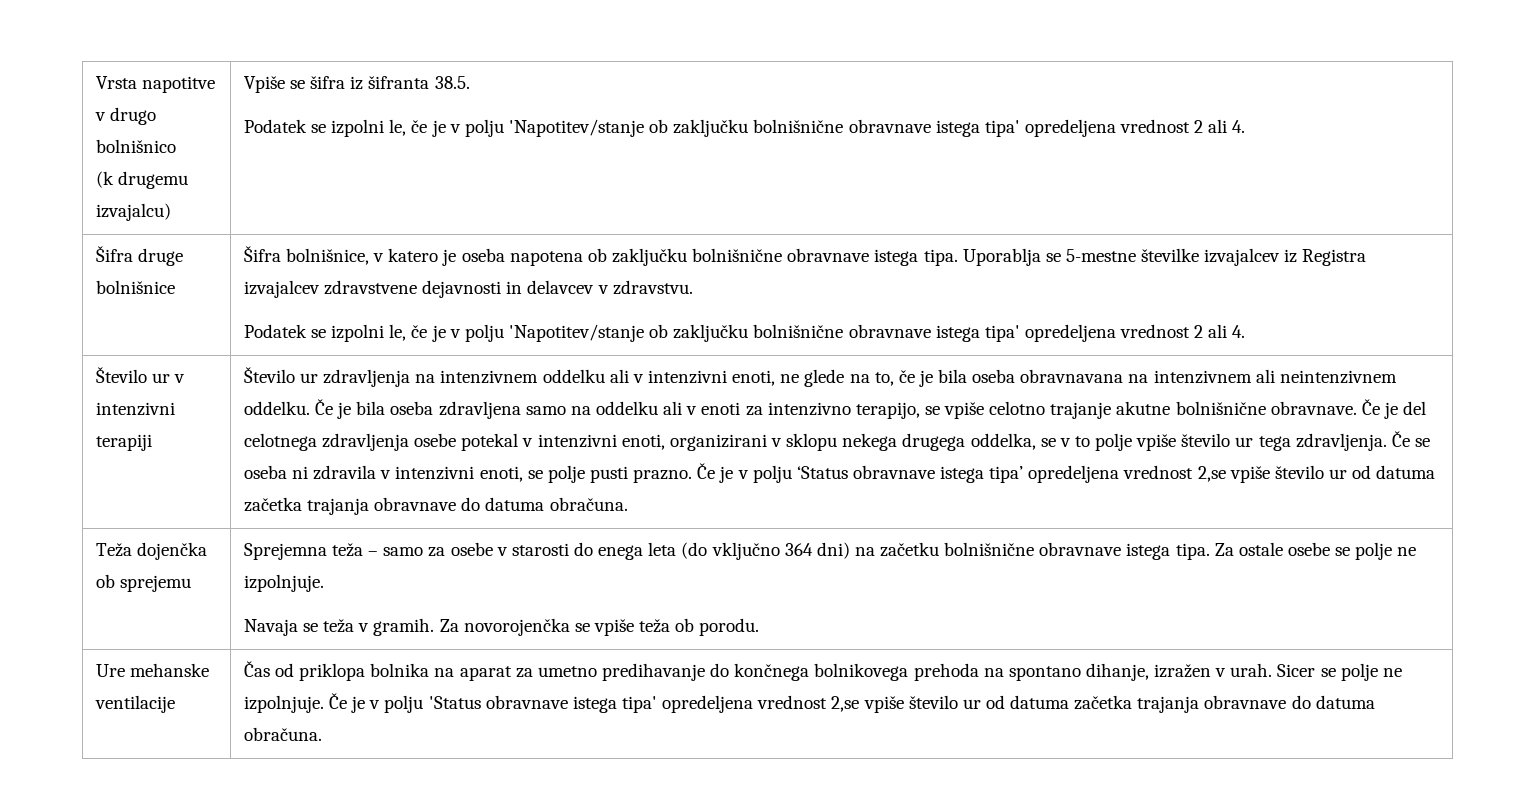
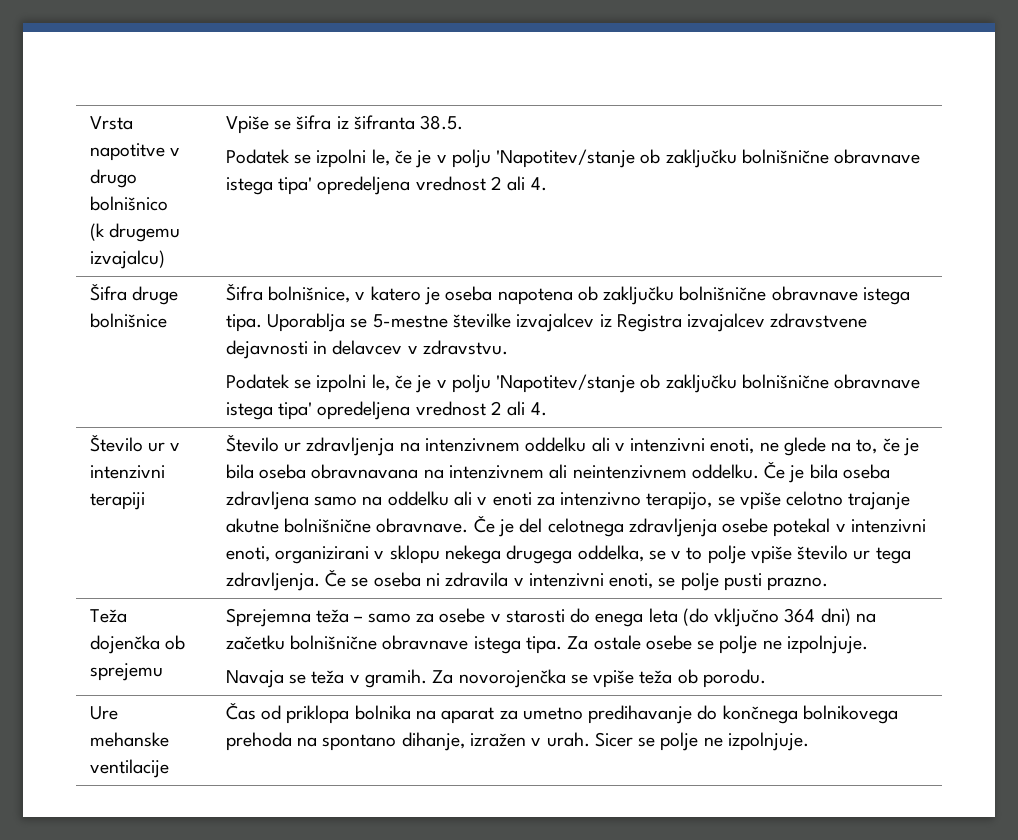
[697,463,1436,483] [243,497,628,515] Če je v polju ‘Status obravnave istega tipa’ opredeljena vrednost 2,se vpiše število ur od datuma začetka trajanja obravnave do datuma obračuna. -> (829, 584) none
[329,693,1375,713] [243,727,322,741] Če je v polju 'Status obravnave istega tipa' opredeljena vrednost 2,se vpiše število ur od datuma začetka trajanja obravnave do datuma obračuna. -> (809, 741) none

